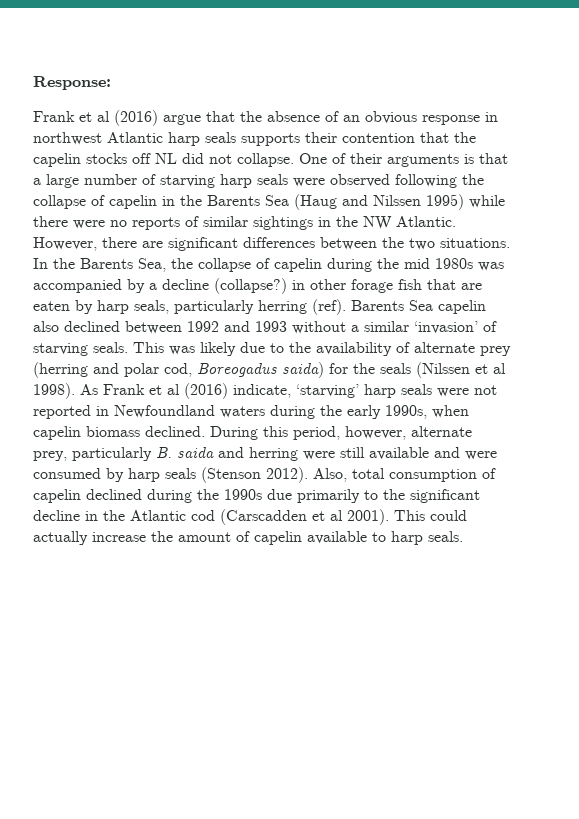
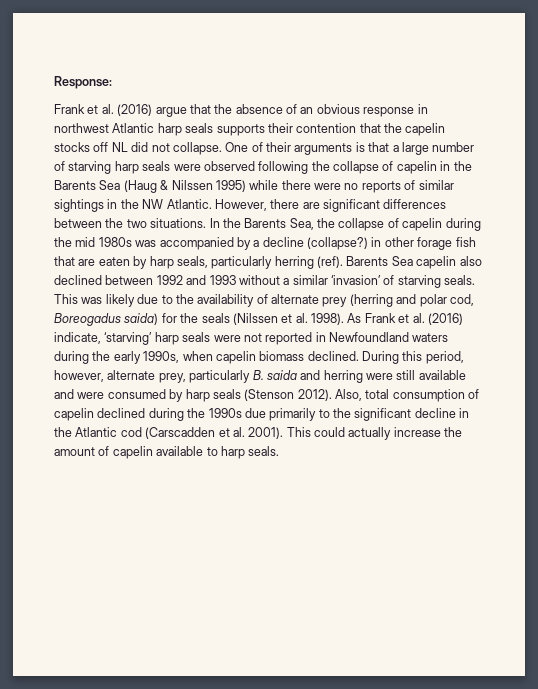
[97,111,110,122] al -> [101,104,114,114] al.
[342,195,368,206] and -> [160,180,169,190] &
[493,363,506,374] al -> [295,313,308,323] al.
[167,384,180,395] al -> [412,313,425,323] al.
[330,510,343,521] al -> [232,427,245,437] al.

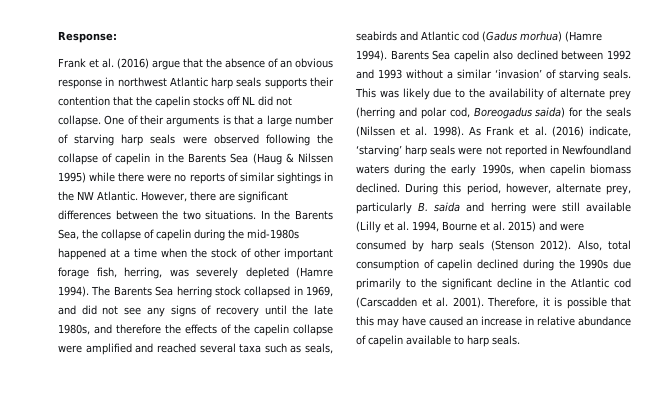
[75,237,476,250] [54,256,343,269] mid 1980s was accompanied by a decline (collapse?) in other forage fish that are eaten by harp seals, particularly herring (ref). -> [247,229,299,239] [58,248,333,260] [58,267,333,279] [58,286,333,298] [58,305,333,317] [58,324,333,336] [58,343,333,355] [356,31,602,42] [356,50,387,61] mid-1980s happened at a time when the stock of other important forage fish, herring, was severely depleted (Hamre 1994). The Barents Sea herring stock collapsed in 1969, and did not see any signs of recovery until the late 1980s, and therefore the effects of the capelin collapse were amplified and reached several taxa such as seals, seabirds and Atlantic cod (Gadus morhua) (Hamre 1994).
(466, 375) none -> [356,221,536,233] (Lilly et al. 1994, Bourne et al. 2015)
[286,427,463,440] [54,447,95,456] This could actually increase the amount -> [487,297,631,309] [356,316,631,328] Therefore, it is possible that this may have caused an increase in relative abundance

